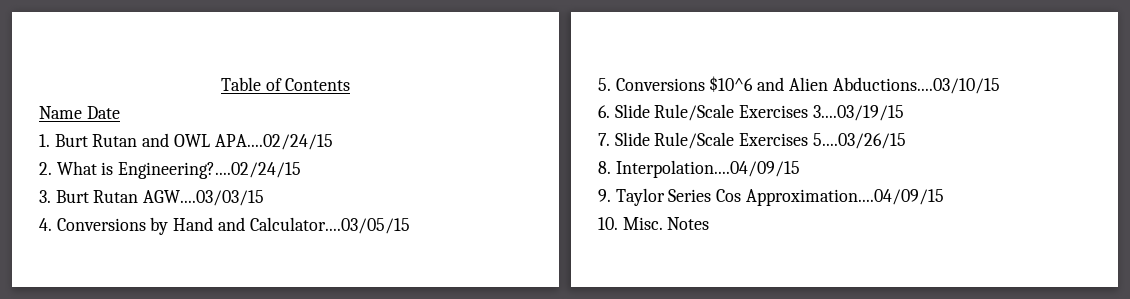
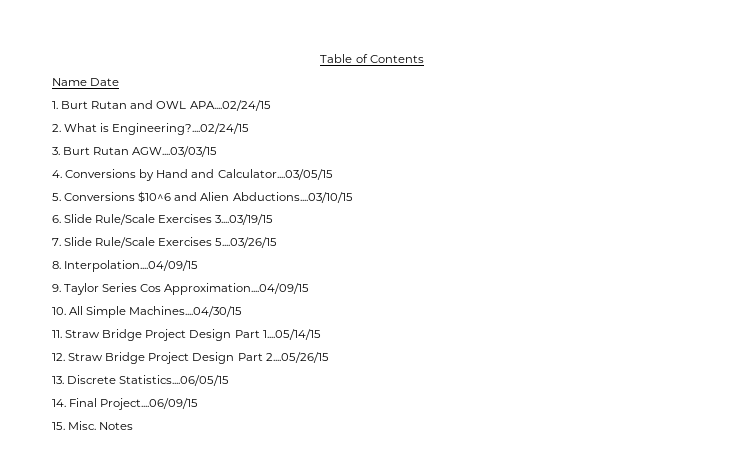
(618, 223) none -> [69,306,243,318] [52,329,321,341] [52,352,329,364] [52,375,230,386] [52,398,199,410] [52,422,65,430] All Simple Machines....04/30/15 // 11. Straw Bridge Project Design Part 1....05/14/15 // 12. Straw Bridge Project Design Part 2....05/26/15 // 13. Discrete Statistics....06/05/15 // 14. Final Project....06/09/15 // 15.

